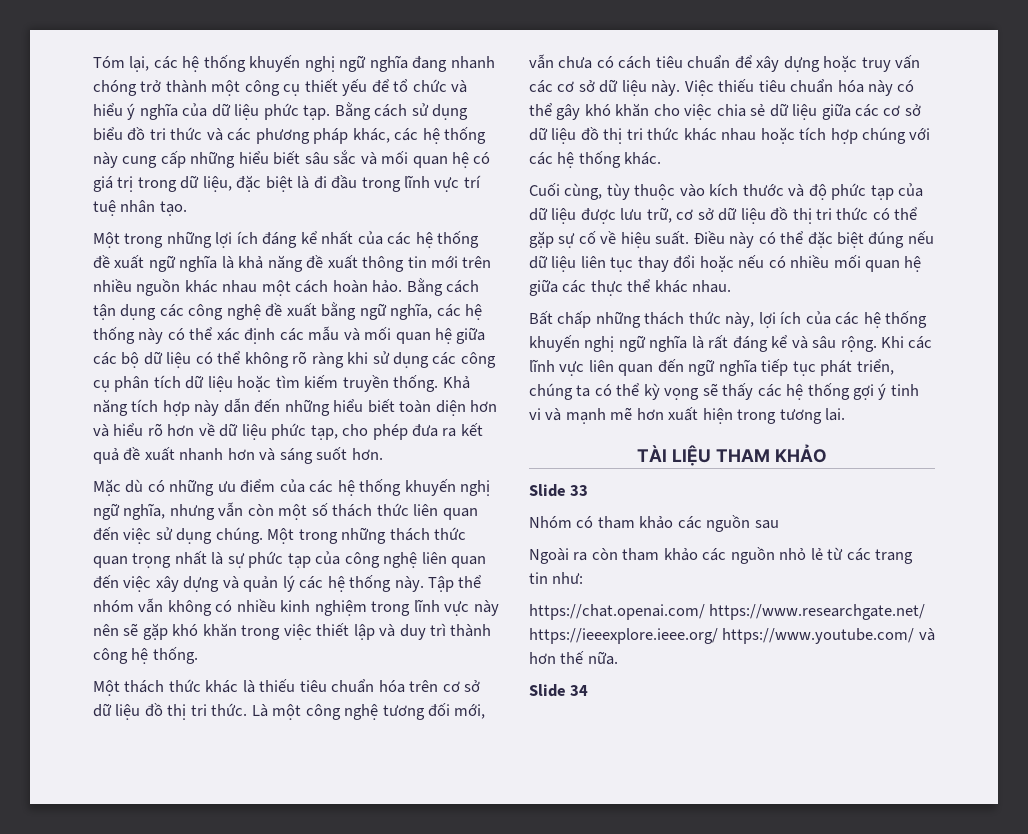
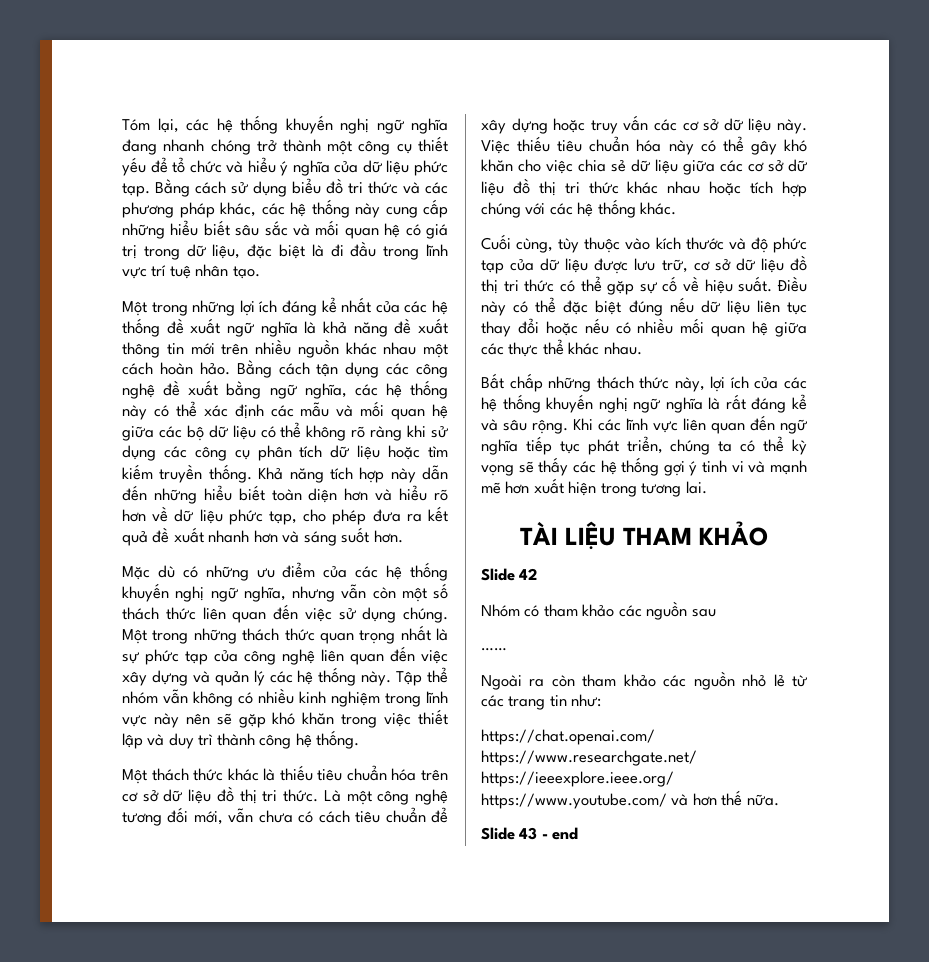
[570,485,589,496] 33 -> [519,568,538,580] 42
(779, 524) none -> [481,648,507,651] // ……
[570,685,589,696] 34 -> [519,827,579,840] 43 - end

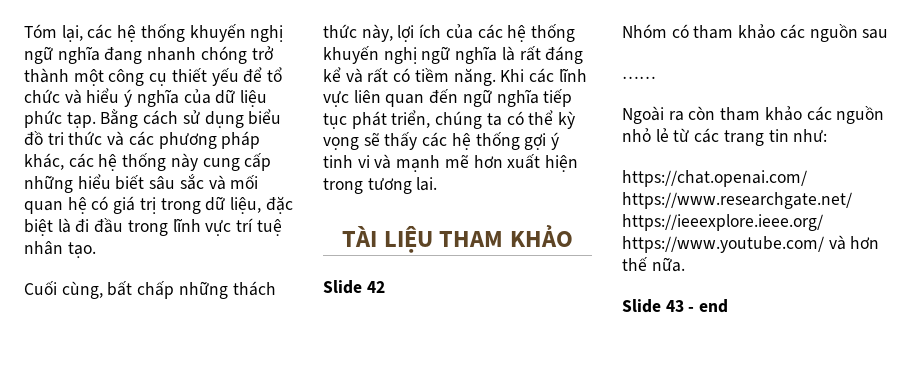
[122,297,448,316] [122,318,448,337] [122,339,448,358] [122,360,448,378] [122,380,448,399] [122,401,448,420] [122,422,448,441] [122,445,448,461] [122,464,448,483] [122,485,448,504] [122,506,449,525] [122,527,403,546] [122,562,449,581] [122,583,448,602] [122,604,448,623] [122,625,448,644] [122,646,448,665] [122,667,448,686] [122,688,448,707] [122,709,449,728] [122,730,360,749] [122,765,449,784] [122,786,448,805] [122,807,449,826] [481,115,807,134] [481,136,807,155] [481,159,807,175] [481,178,807,197] [481,199,677,218] [481,234,807,253] [481,255,807,274] [481,276,807,295] [481,297,807,316] [481,318,807,337] [481,339,642,357] [481,373,504,389] Một trong những lợi ích đáng kể nhất của các hệ thống đề xuất ngữ nghĩa là khả năng đề xuất thông tin mới trên nhiều nguồn khác nhau một cách hoàn hảo. Bằng cách tận dụng các công nghệ đề xuất bằng ngữ nghĩa, các hệ thống này có thể xác định các mẫu và mối quan hệ giữa các bộ dữ liệu có thể không rõ ràng khi sử dụng các công cụ phân tích dữ liệu hoặc tìm kiếm truyền thống. Khả năng tích hợp này dẫn đến những hiểu biết toàn diện hơn và hiểu rõ hơn về dữ liệu phức tạp, cho phép đưa ra kết quả đề xuất nhanh hơn và sáng suốt hơn. // Mặc dù có những ưu điểm của các hệ thống khuyến nghị ngữ nghĩa, nhưng vẫn còn một số thách thức liên quan đến việc sử dụng chúng. Một trong những thách thức quan trọng nhất là sự phức tạp của công nghệ liên quan đến việc xây dựng và quản lý các hệ thống này. Tập thể nhóm vẫn không có nhiều kinh nghiệm trong lĩnh vực này nên sẽ gặp khó khăn trong việc thiết lập và duy trì thành công hệ thống. // Một thách thức khác là thiếu tiêu chuẩn hóa trên cơ sở dữ liệu đồ thị tri thức. Là một công nghệ tương đối mới, vẫn chưa có cách tiêu chuẩn để xây dựng hoặc truy vấn các cơ sở dữ liệu này. Việc thiếu tiêu chuẩn hóa này có thể gây khó khăn cho việc chia sẻ dữ liệu giữa các cơ sở dữ liệu đồ thị tri thức khác nhau hoặc tích hợp chúng với các hệ thống khác. // Cuối cùng, tùy thuộc vào kích thước và độ phức tạp của dữ liệu được lưu trữ, cơ sở dữ liệu đồ thị tri thức có thể gặp sự cố về hiệu suất. Điều này có thể đặc biệt đúng nếu dữ liệu liên tục thay đổi hoặc nếu có nhiều mối quan hệ giữa các thực thể khác nhau. // Bất -> [24,281,133,299] Cuối cùng, bất
[503,419,568,434] sâu rộng. -> [367,68,496,86] rất có tiềm năng.

